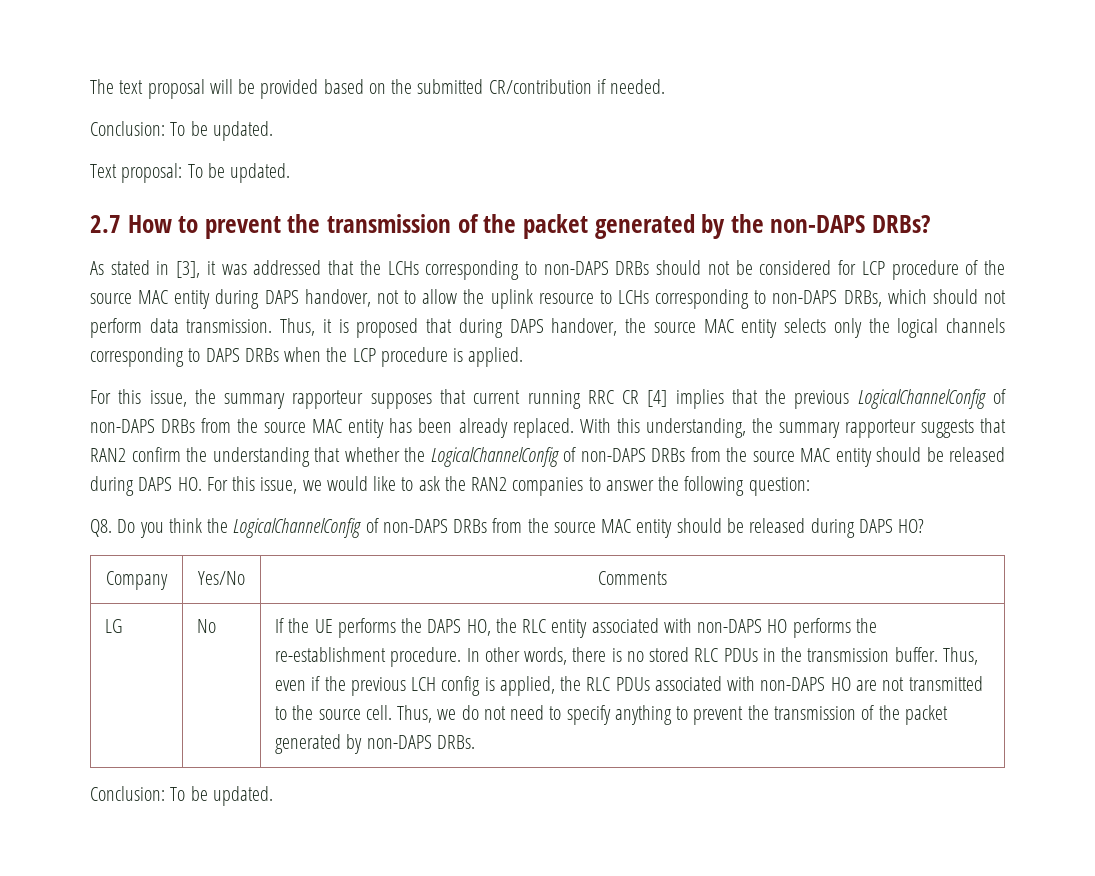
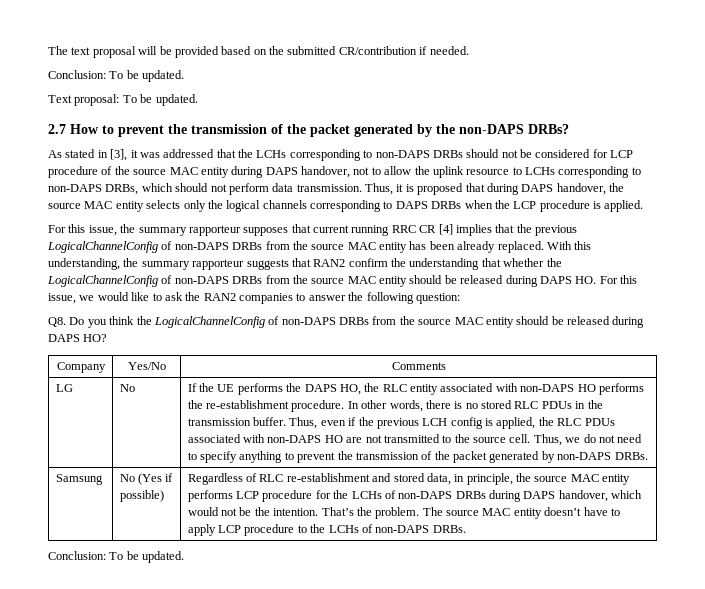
(475, 742) none -> [55,474,103,485] [119,473,174,485] [119,490,164,502] [187,473,631,485] [187,490,643,502] [187,507,620,519] [187,524,466,536] // Samsung | No (Yes if possible) | Regardless of RLC re-establishment and stored data, in principle, the source MAC entity performs LCP procedure for the LCHs of non-DAPS DRBs during DAPS handover, which would not be the intention. That’s the problem. The source MAC entity doesn’t have to apply LCP procedure to the LCHs of non-DAPS DRBs.

